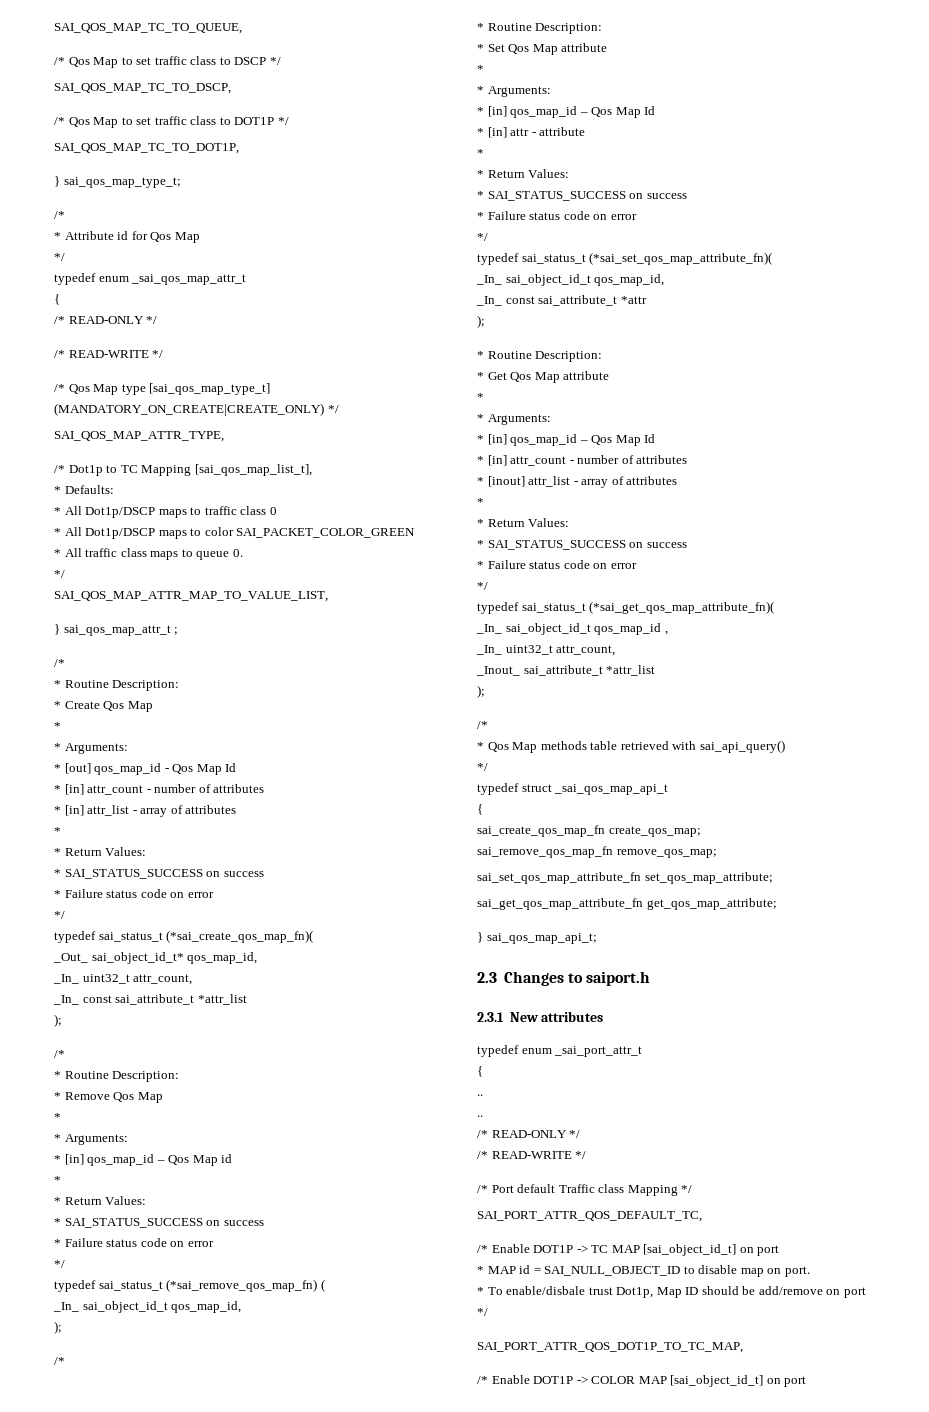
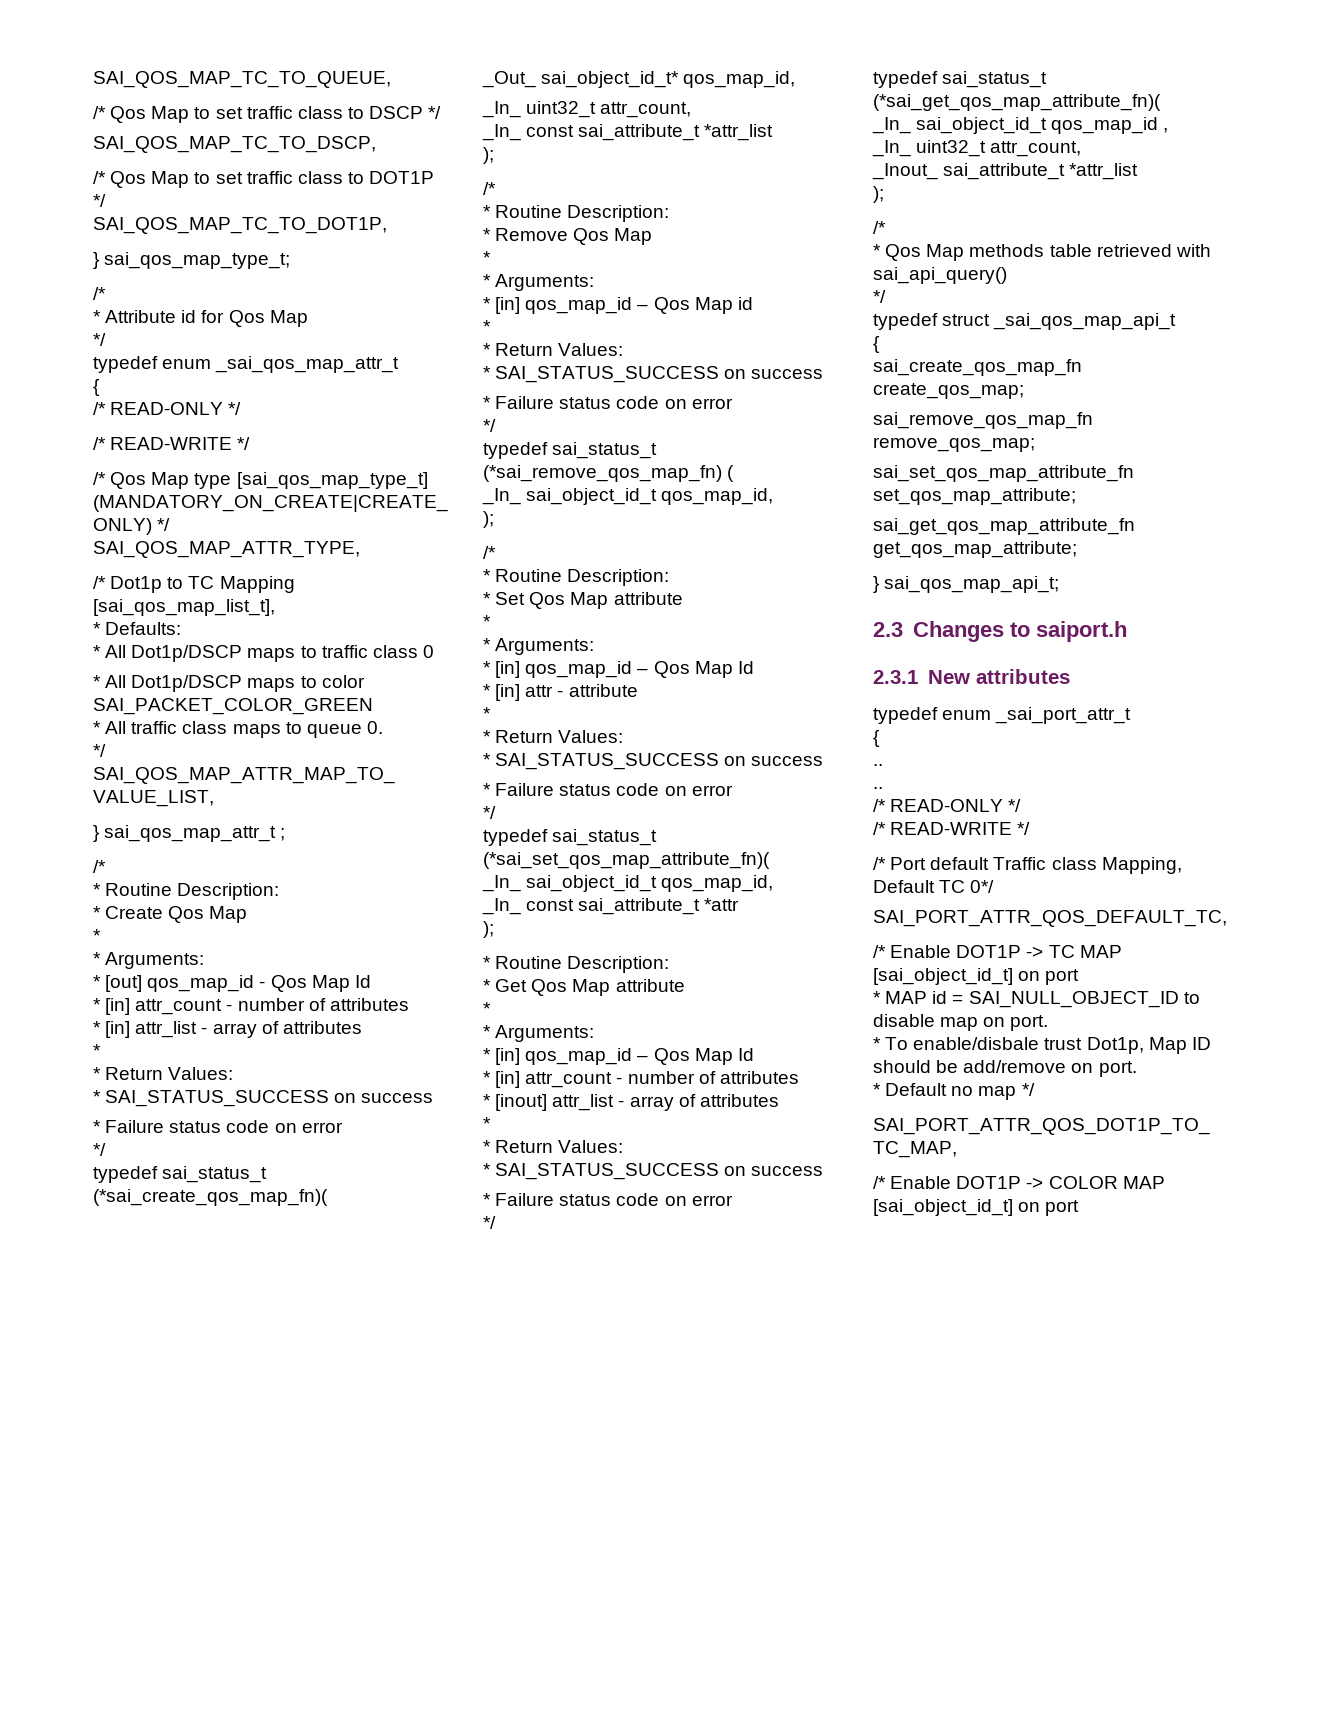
[627,1185,693,1196] Mapping */ -> [1101,857,1182,874] [873,880,995,893] Mapping, Default TC 0*/
[843,1287,866,1298] port -> [1098,1061,1137,1077] [873,1083,1017,1100] port. // * Default no map

